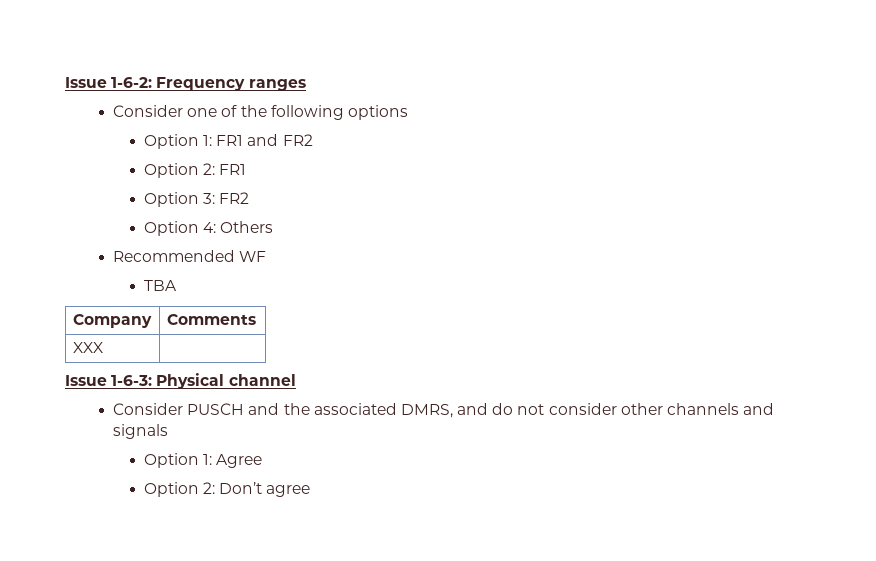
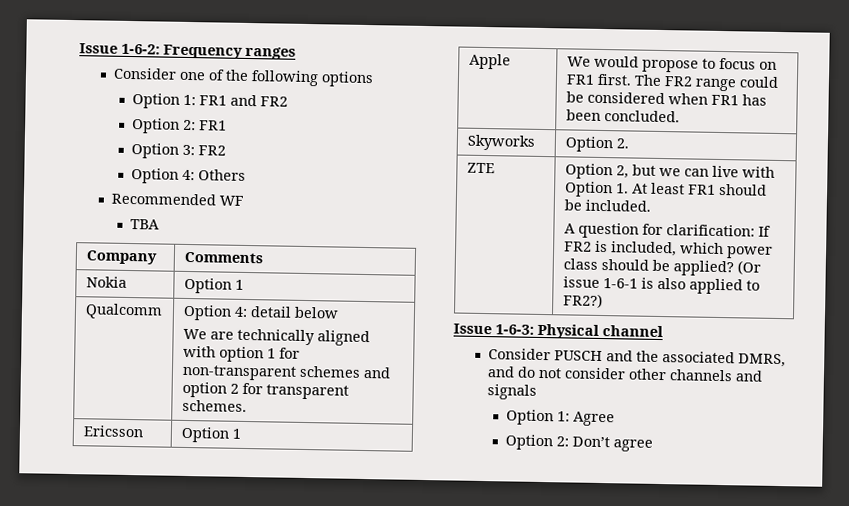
[72,342,103,353] XXX | -> [85,276,127,288] [183,277,244,294] [84,303,163,320] [182,304,339,321] [182,328,370,347] [182,345,300,363] [181,364,391,381] [181,381,349,400] [181,399,247,413] [82,425,144,438] [180,426,241,443] [468,53,511,70] [566,55,777,73] [565,73,779,92] [565,91,767,106] [565,109,680,123] [466,134,535,151] [564,136,629,153] [466,162,495,174] [564,163,775,180] [563,181,767,198] [563,199,651,212] [563,222,771,239] [563,240,773,259] [562,258,761,277] [562,276,760,295] [562,293,603,309] Nokia | Option 1 // Qualcomm | Option 4: detail below // We are technically aligned with option 1 for non-transparent schemes and option 2 for transparent schemes. // Ericsson | Option 1 // Apple | We would propose to focus on FR1 first. The FR2 range could be considered when FR1 has been concluded. // Skyworks | Option 2. // ZTE | Option 2, but we can live with Option 1. At least FR1 should be included. // A question for clarification: If FR2 is included, which power class should be applied? (Or issue 1-6-1 is also applied to FR2?)

